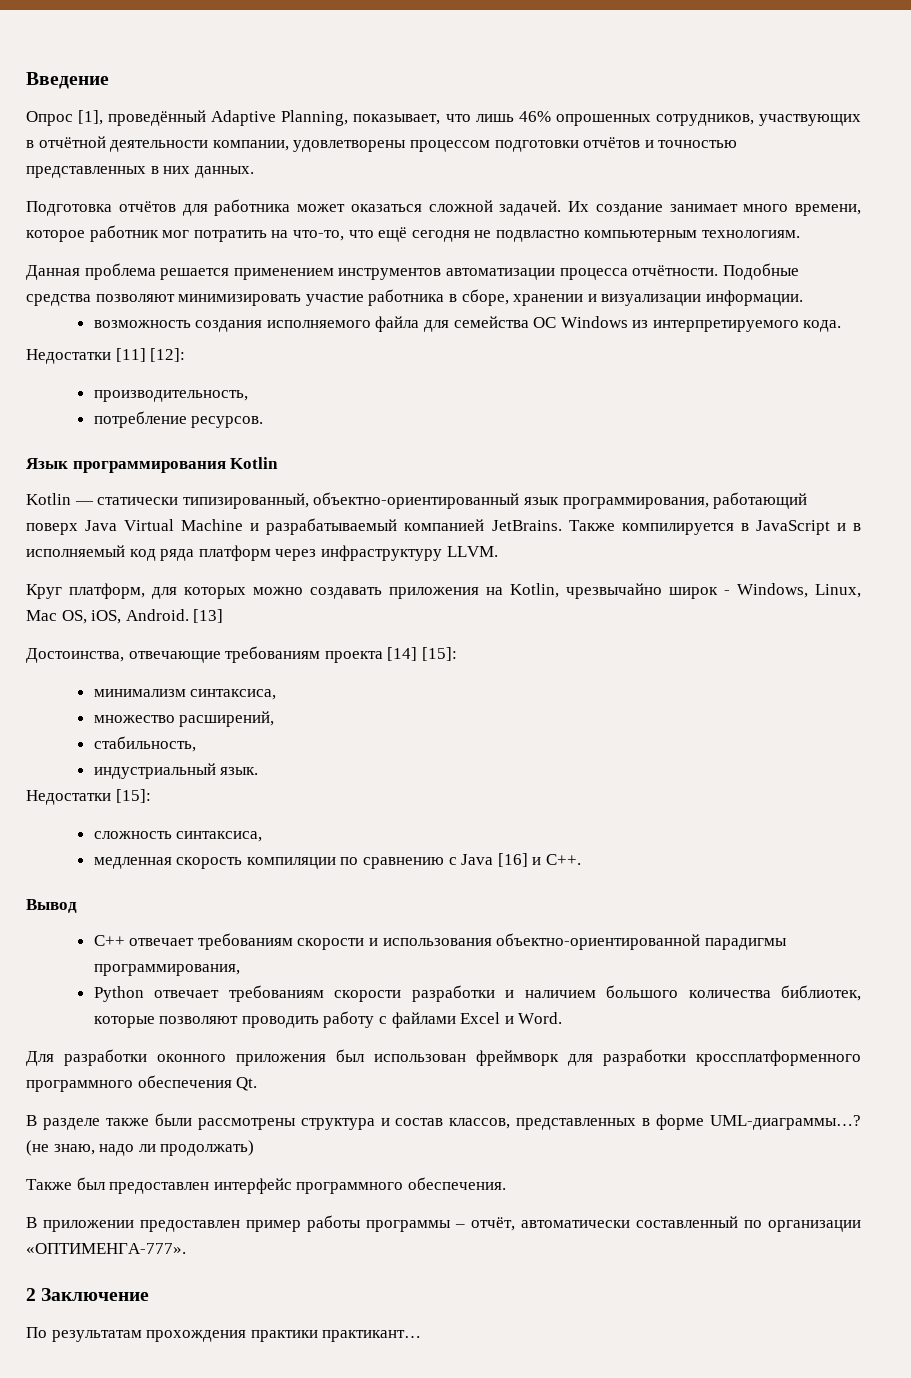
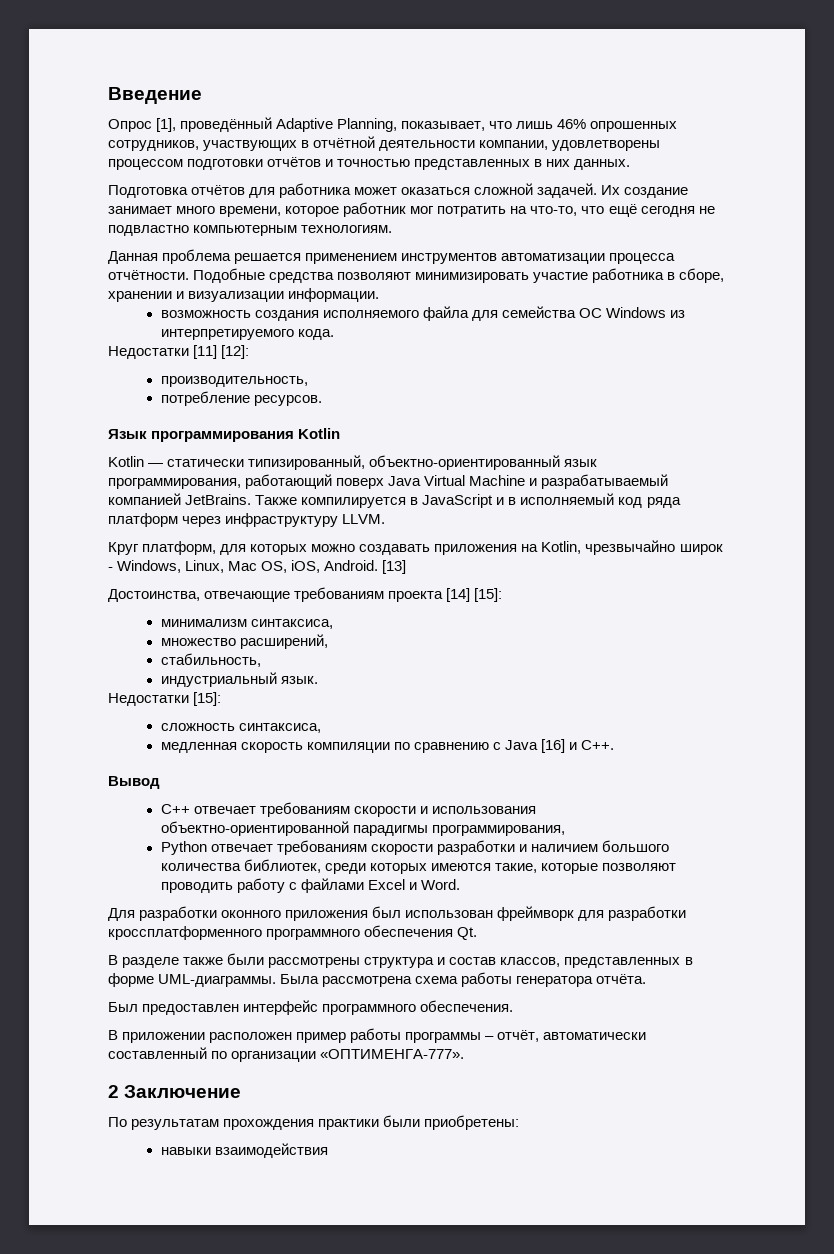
(861, 993) none -> [325,863,538,874] среди которых имеются такие,
[709,1115,861,1130] [26,1140,255,1156] [26,1177,106,1190] UML-диаграммы…? (не знаю, надо ли продолжать) // Также был -> [158,972,647,987] [108,1002,138,1012] UML-диаграммы. Была рассмотрена схема работы генератора отчёта. // Был
[140,1220,240,1232] предоставлен -> [209,1032,293,1043] расположен
[322,1330,422,1342] практикант… -> [383,1115,520,1130] [160,1143,328,1158] были приобретены: // навыки взаимодействия

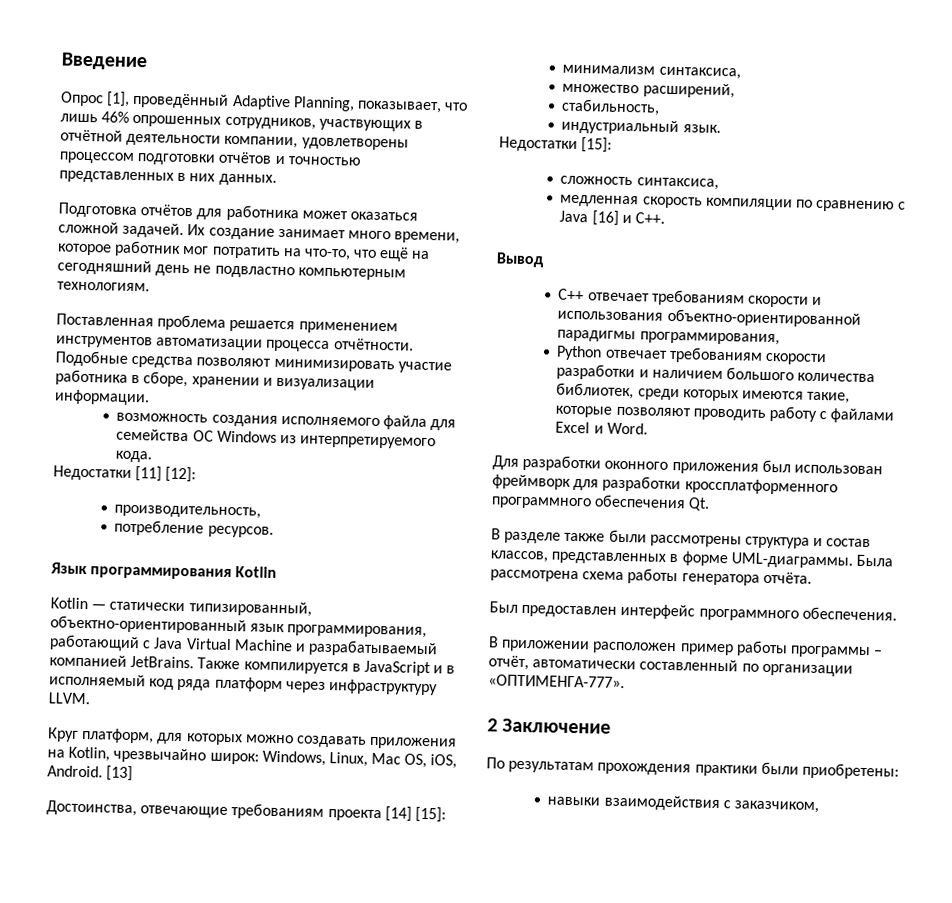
[640,206,695,217] сегодня -> [411,250,431,260] [57,259,191,277] на сегодняшний день
[108,251,158,264] Данная -> [56,313,154,327] Поставленная
[336,478,385,489] поверх -> [142,640,152,649] с
[679,544,723,555] [108,567,113,571] широк - -> [209,752,259,765] широк:
(328, 1150) none -> [722,800,820,814] с заказчиком,

